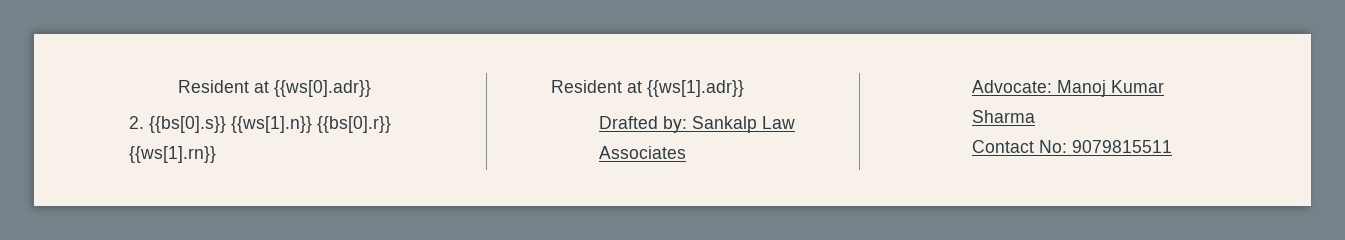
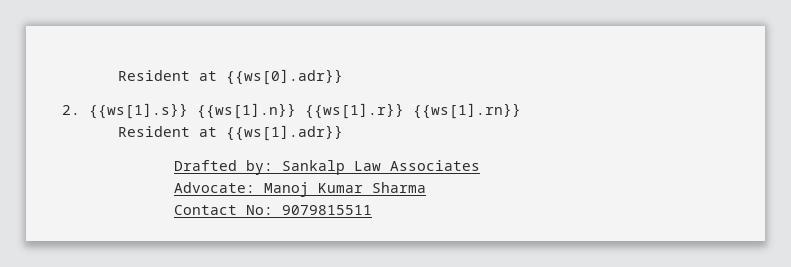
[149,116,391,133] {{bs[0].s}} {{ws[1].n}} {{bs[0].r}} -> [89,103,404,119] {{ws[1].s}} {{ws[1].n}} {{ws[1].r}}

